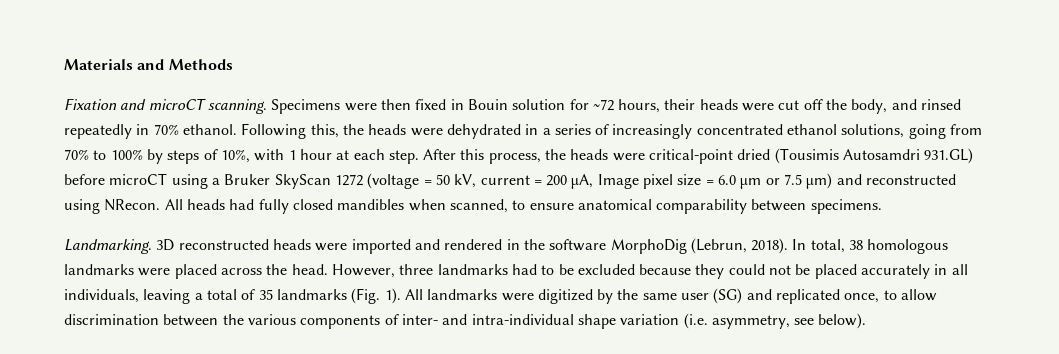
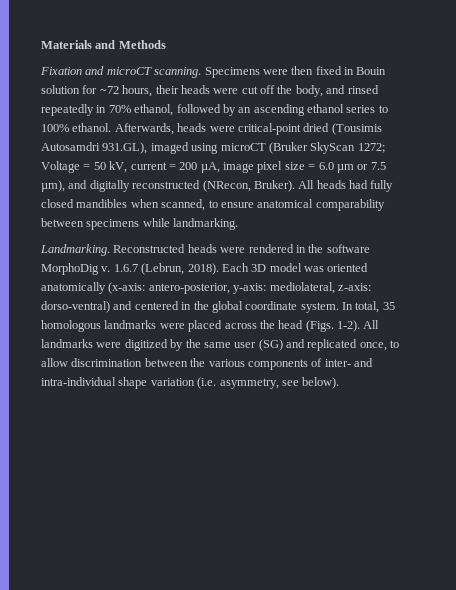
[182,123,983,139] [64,149,567,164] ethanol. Following this, the heads were dehydrated in a series of increasingly concentrated ethanol solutions, going from 70% to 100% by steps of 10%, with 1 hour at each step. After this process, the -> [134,104,388,116] [41,123,174,135] ethanol, followed by an ascending ethanol series to 100% ethanol. Afterwards,
[924,148,974,164] [64,173,420,189] 931.GL) before microCT using a Bruker SkyScan 1272 (voltage -> [102,142,385,154] [41,161,80,173] 931.GL), imaged using microCT (Bruker SkyScan 1272; Voltage
[597,174,639,189] Image -> [223,162,254,173] image
[806,173,957,189] [64,199,161,214] µm) and reconstructed using NRecon. -> [41,180,295,192] µm), and digitally reconstructed (NRecon, Bruker).
[810,199,882,214] [64,239,440,254] specimens. // Landmarking. 3D reconstructed heads were imported and -> [86,218,239,230] [40,244,246,256] specimens while landmarking. // Landmarking. Reconstructed heads were
[690,238,789,254] (Lebrun, 2018). -> [101,263,369,275] [41,282,371,294] [41,301,339,313] v. 1.6.7 (Lebrun, 2018). Each 3D model was oriented anatomically (x-axis: antero-posterior, y-axis: mediolateral, z-axis: dorso-ventral) and centered in the global coordinate system.
[849,240,864,250] 38 -> [382,302,395,310] 35
[291,264,968,279] [64,288,401,304] head. However, three landmarks had to be excluded because they could not be placed accurately in all individuals, leaving a total of 35 landmarks (Fig. 1). -> [278,320,360,332] head (Figs. 1-2).

